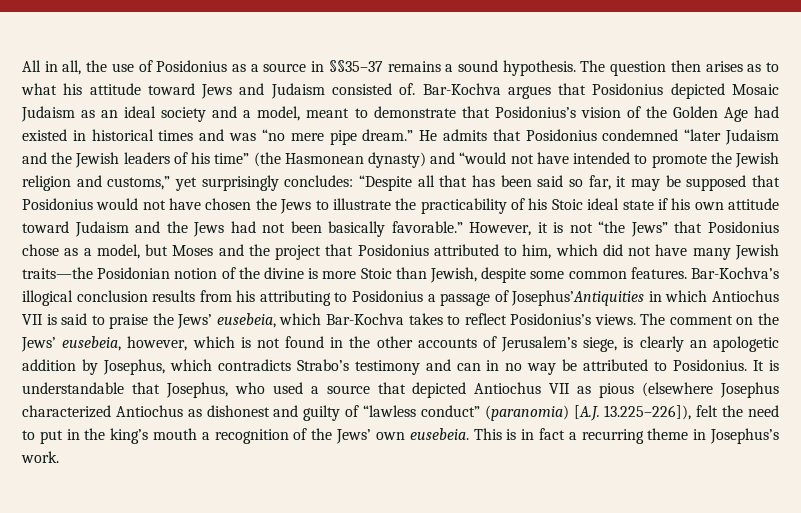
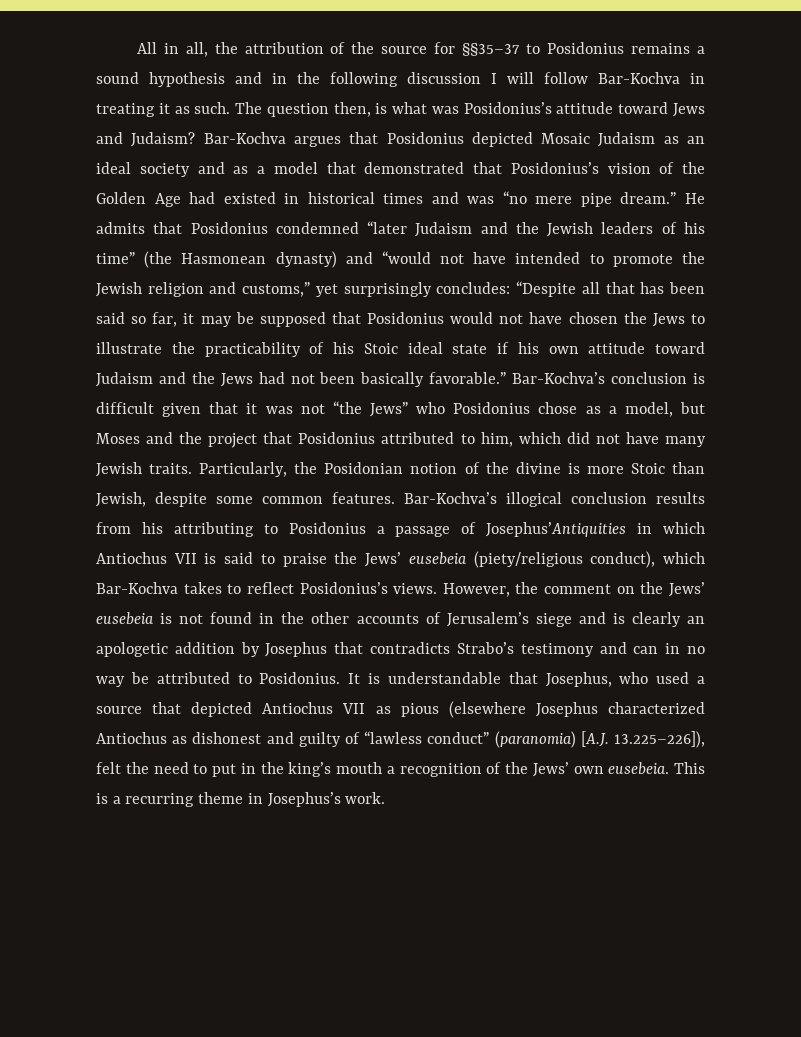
[111,60,779,76] [21,83,83,95] use of Posidonius as a source in §§35–37 remains a sound hypothesis. The question then arises as to what his -> [244,42,705,56] [96,72,705,87] [96,102,552,117] attribution of the source for §§35–37 to Posidonius remains a sound hypothesis and in the following discussion I will follow Bar-Kochva in treating it as such. The question then, is what was Posidonius’s
[270,83,416,99] Judaism consisted of. -> [131,132,196,147] Judaism?
[243,106,456,121] a model, meant to demonstrate -> [233,162,465,174] as a model that demonstrated
[469,222,564,236] However, it is -> [512,372,705,384] [96,402,293,417] Bar-Kochva’s conclusion is difficult given that it was
[674,221,703,233] that -> [416,402,446,414] who
[22,267,93,279] traits—the -> [149,462,318,477] traits. Particularly, the
[216,313,276,328] eusebeia, -> [408,551,656,568] eusebeia (piety/religious conduct),
[640,313,666,325] The -> [442,582,539,597] However, the
[62,336,235,351] eusebeia, however, which -> [96,612,154,625] eusebeia
[583,337,618,352] siege, -> [535,612,606,627] siege and
[102,359,212,375] Josephus, which -> [265,642,364,657] Josephus that
[521,428,565,440] in fact -> (108, 798) none

